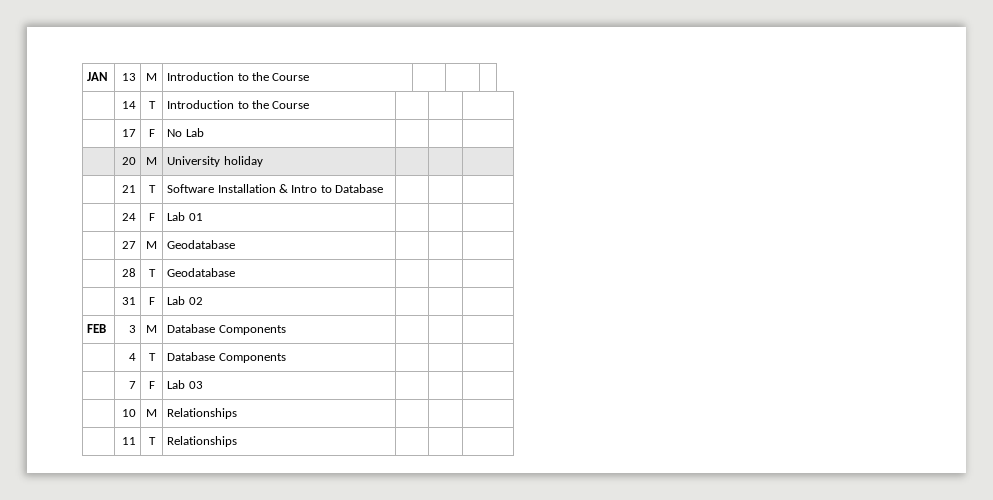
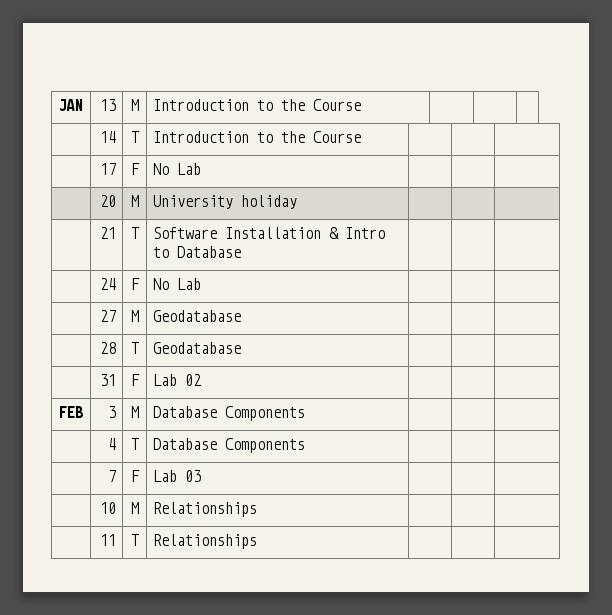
[167,212,203,221] Lab 01 -> [153,278,202,290] No Lab

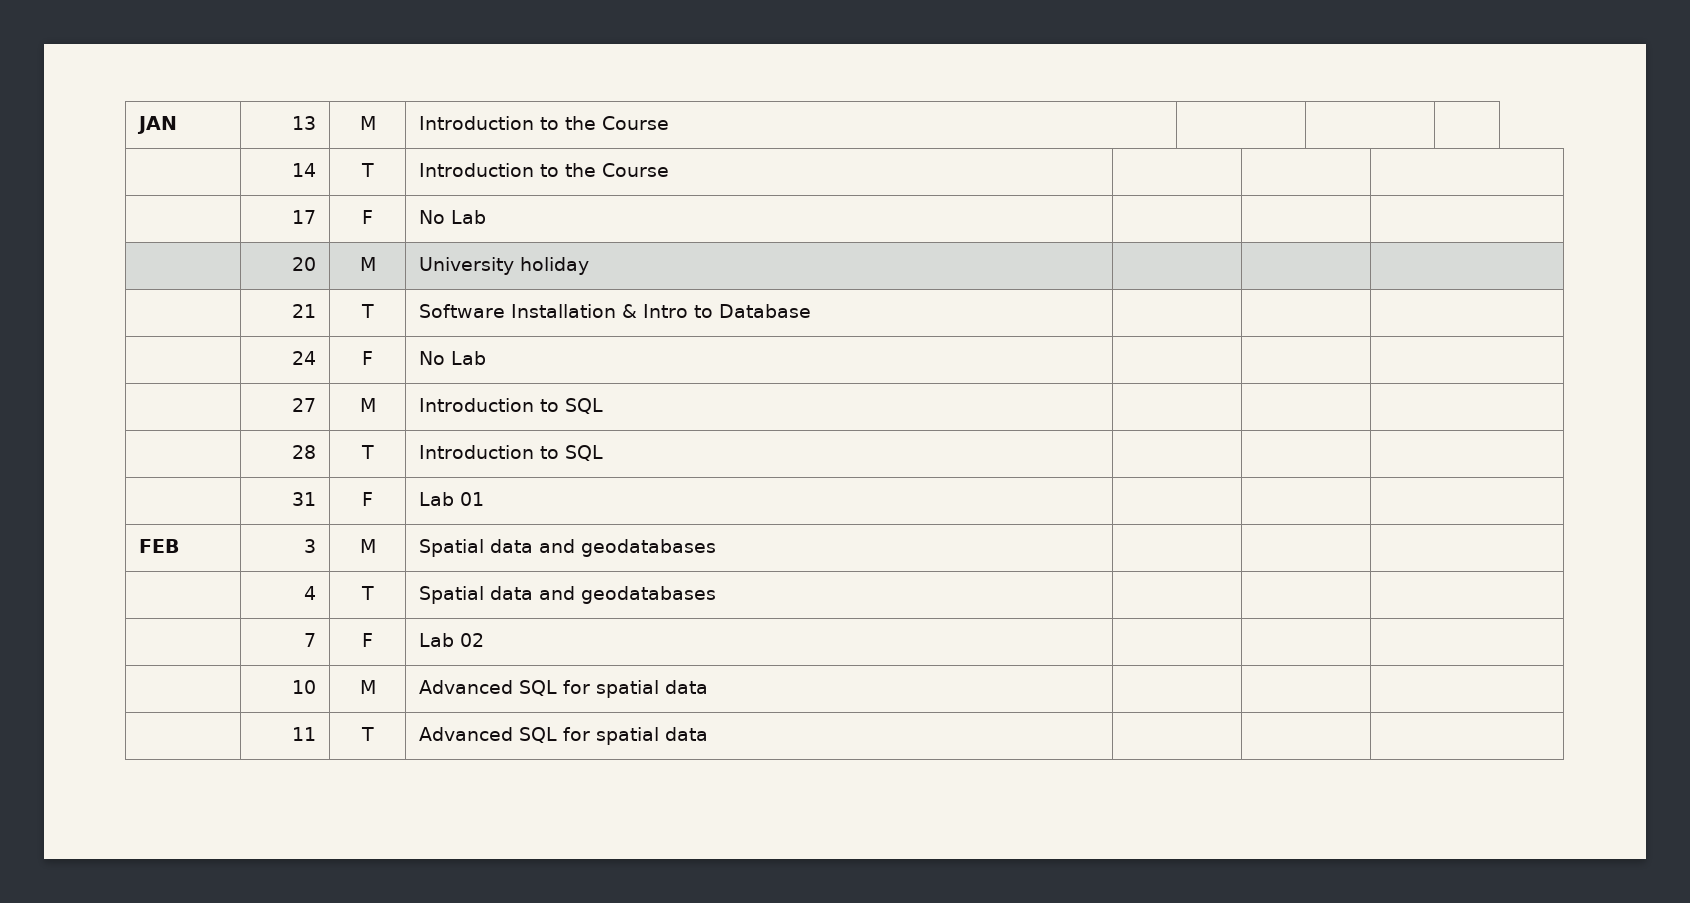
[153,310,242,322] Geodatabase -> [419,398,604,414] Introduction to SQL
[153,342,242,354] Geodatabase -> [419,445,604,461] Introduction to SQL
[185,374,202,386] 02 -> [460,492,485,506] 01
[153,406,306,421] [107,438,116,450] [130,438,139,450] [153,438,306,453] Database Components | | | // | 4 | T | Database Components -> [419,539,717,557] [303,586,316,600] [360,586,374,600] [419,586,717,604] Spatial data and geodatabases | | | // | 4 | T | Spatial data and geodatabases
[185,470,202,482] 03 -> [460,633,485,647] 02
[153,502,258,517] [99,534,116,546] [130,534,139,546] [153,534,258,549] Relationships | | | // | 11 | T | Relationships -> [419,680,709,698] [291,727,316,741] [360,727,374,741] [419,727,709,745] Advanced SQL for spatial data | | | // | 11 | T | Advanced SQL for spatial data

